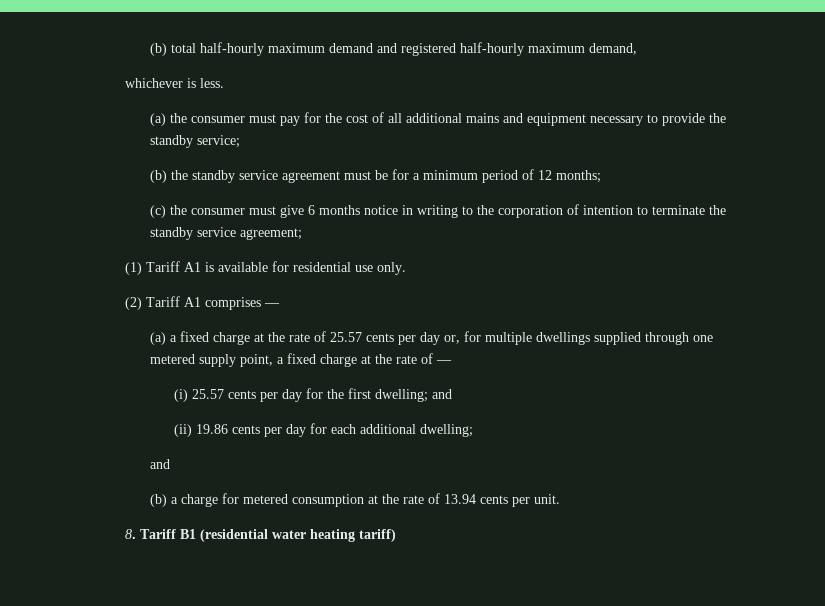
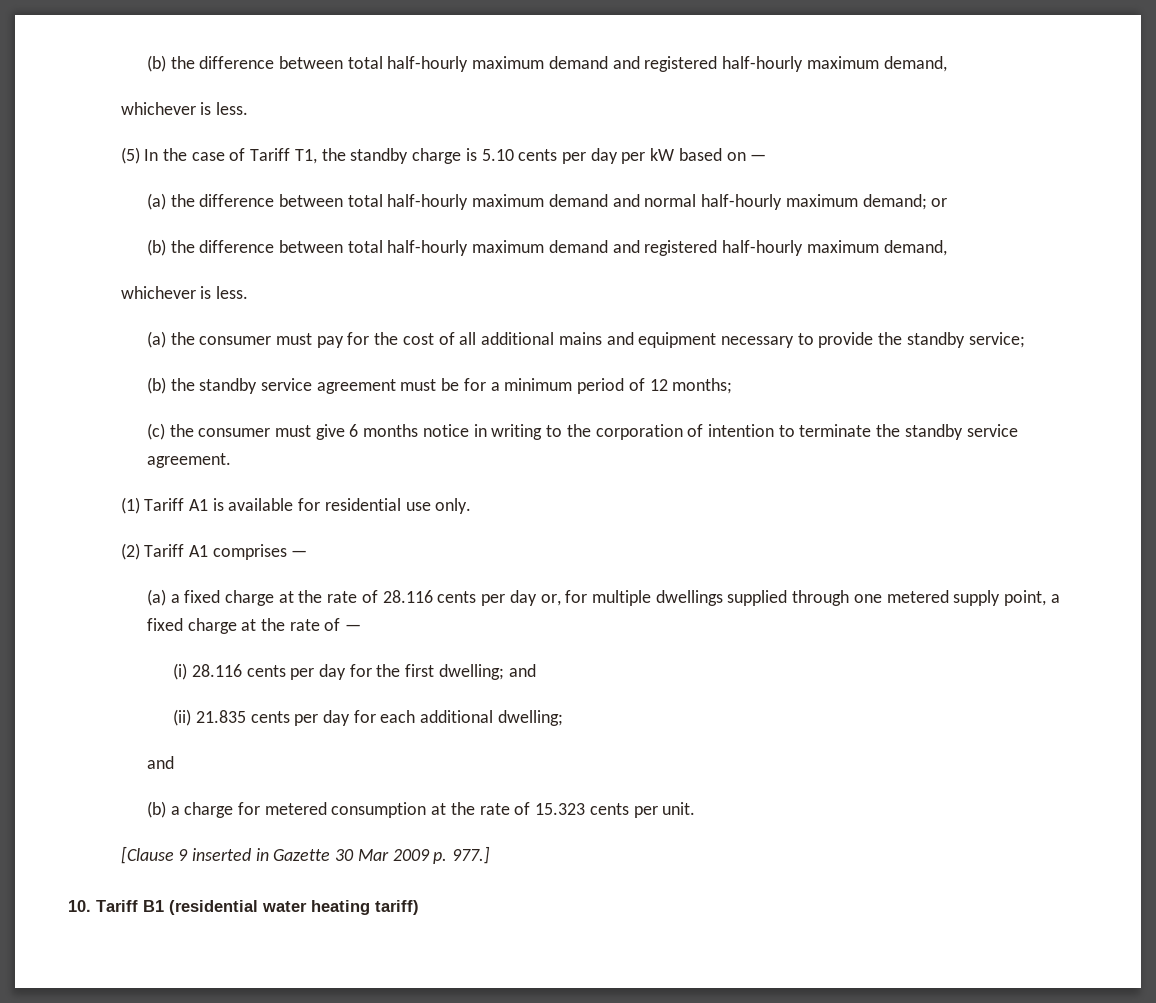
[149,43,167,56] (b) -> [146,55,947,72] [120,102,248,115] [120,147,767,164] [146,193,948,210] [146,239,343,256] (b) the difference between total half-hourly maximum demand and registered half-hourly maximum demand, // whichever is less. // (5) In the case of Tariff T1, the standby charge is 5.10 cents per day per kW based on — // (a) the difference between total half-hourly maximum demand and normal half-hourly maximum demand; or // (b) the difference between
[239,228,302,240] agreement; -> [146,453,231,468] agreement.
[329,332,362,342] 25.57 -> [382,590,433,603] 28.116
[192,389,225,399] 25.57 -> [191,664,242,677] 28.116
[196,424,229,434] 19.86 -> [195,710,246,723] 21.835
[443,494,476,504] 13.94 -> [535,803,586,815] 15.323
[125,529,137,539] 8. -> [120,846,491,864] [68,900,91,912] [Clause 9 inserted in Gazette 30 Mar 2009 p. 977.] // 10.

